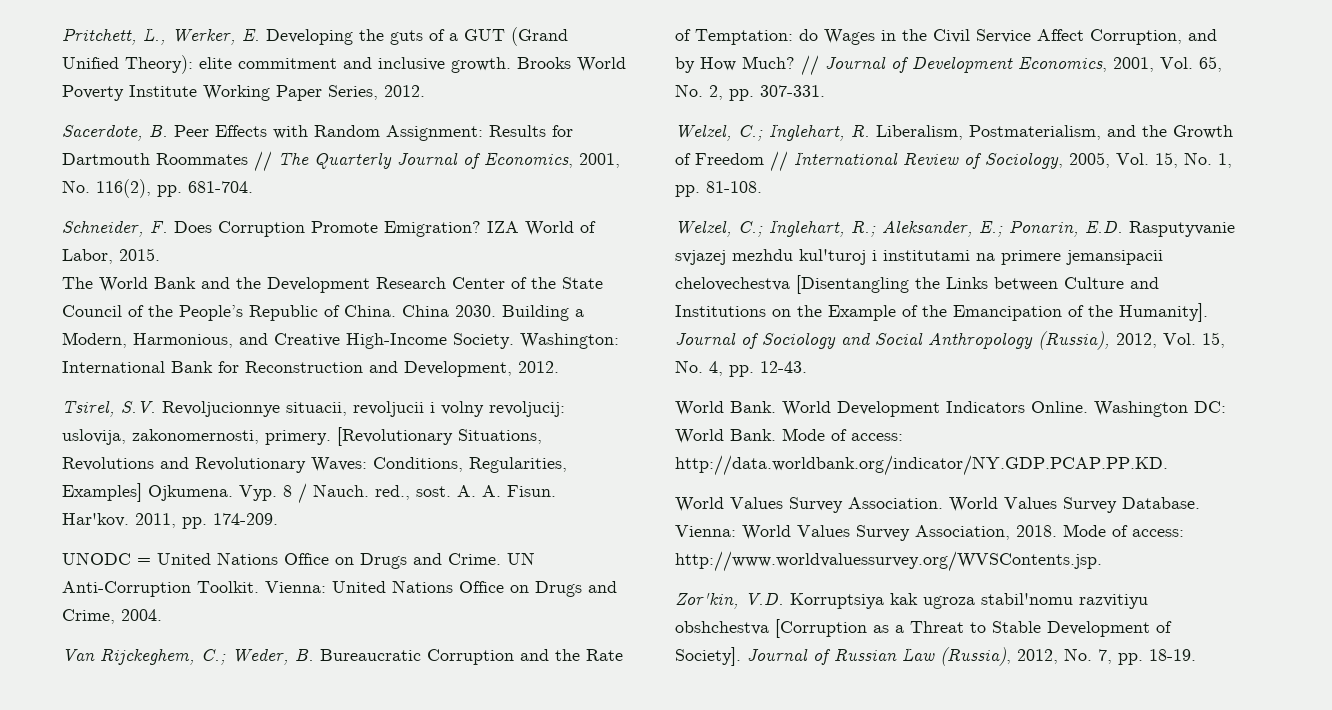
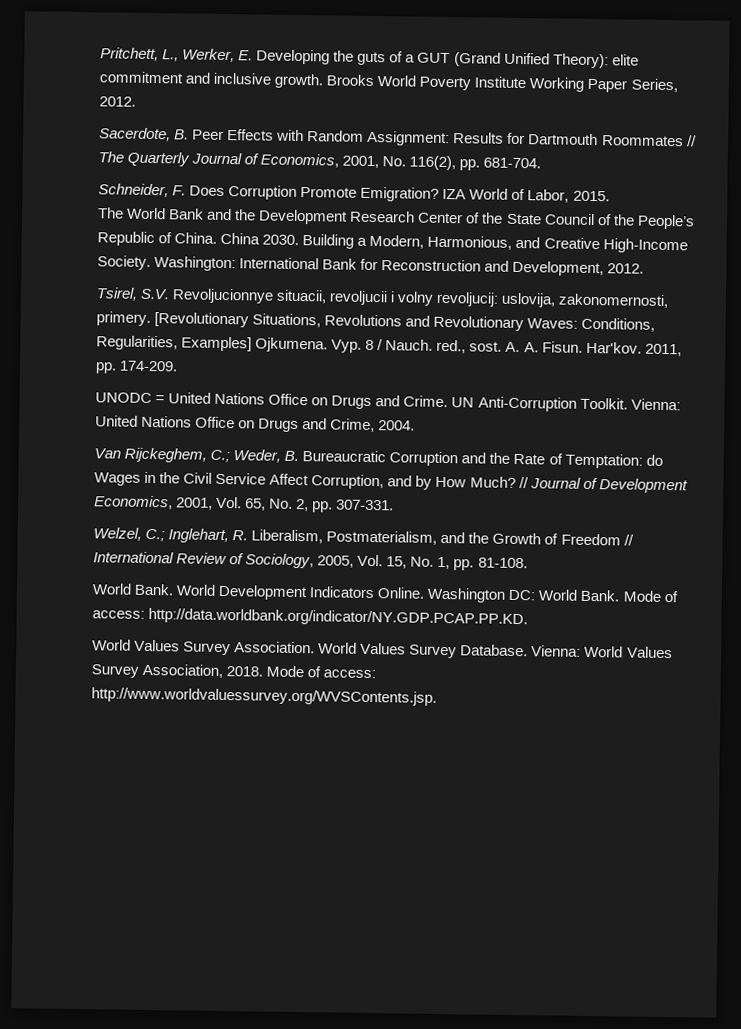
[675,220,1235,237] [675,249,1163,265] [675,275,1159,294] [675,303,1208,322] [675,331,1225,350] [675,360,807,377] // Welzel, C.; Inglehart, R.; Aleksander, E.; Ponarin, E.D. Rasputyvanie svjazej mezhdu kul'turoj i institutami na primere jemansipacii chelovechestva [Disentangling the Links between Culture and Institutions on the Example of the Emancipation of the Humanity]. Journal of Sociology and Social Anthropology (Russia), 2012, Vol. 15, No. 4, pp. 12-43. -> (528, 563) none
[675,592,1148,609] [675,619,1172,638] [675,647,1196,666] // Zor'kin, V.D. Korruptsiya kak ugroza stabil'nomu razvitiyu obshchestva [Corruption as a Threat to Stable Development of Society]. Journal of Russian Law (Russia), 2012, No. 7, pp. 18-19. -> (437, 696) none

